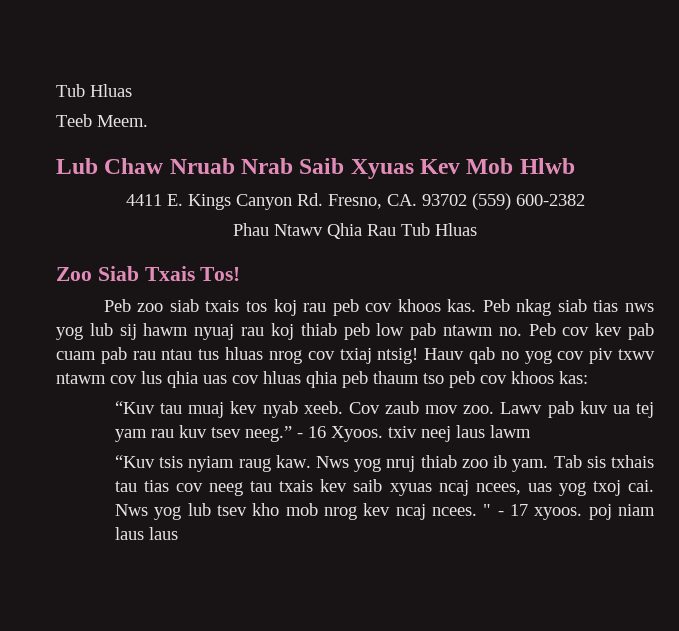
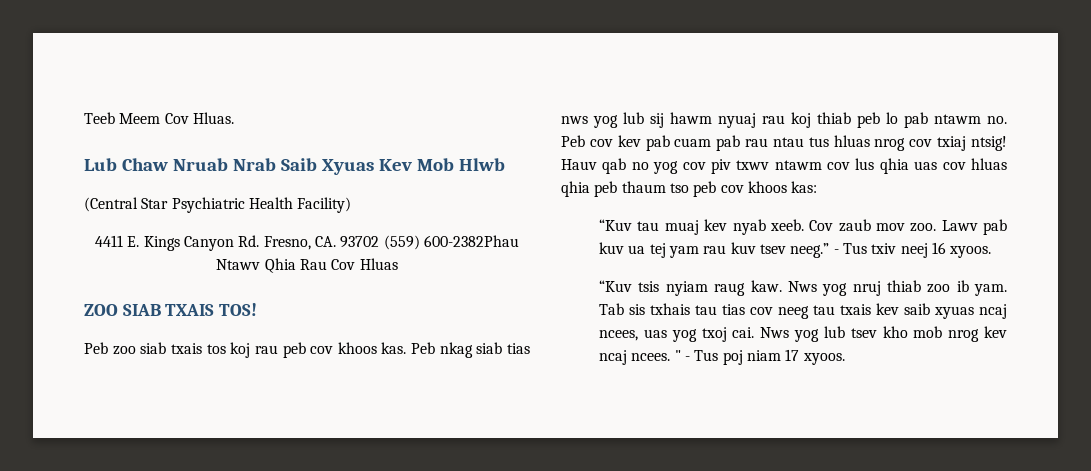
[56,84,132,97] [56,114,148,127] Tub Hluas // Teeb Meem. -> [84,112,234,124] Teeb Meem Cov Hluas.
(575, 166) none -> [84,197,352,213] // (Central Star Psychiatric Health Facility)
[515,194,585,206] [233,223,269,236] 600-2382 // Phau -> [423,235,519,247] 600-2382Phau
[401,223,477,236] [56,266,241,281] Tub Hluas // Zoo Siab Txais Tos! -> [331,258,398,270] [84,303,258,316] Cov Hluas // ZOO SIAB TXAIS TOS!
[376,323,405,336] low -> [886,112,898,124] lo
[307,425,531,442] 16 Xyoos. txiv neej laus lawm -> [842,242,992,258] Tus txiv neej 16 xyoos.
[509,504,656,520] [114,527,178,540] 17 xyoos. poj niam laus laus -> [694,349,845,365] Tus poj niam 17 xyoos.

